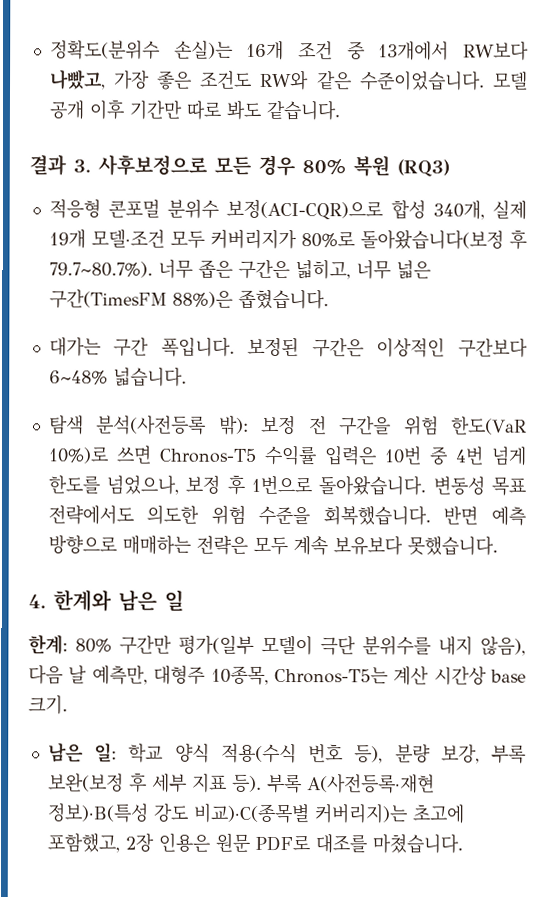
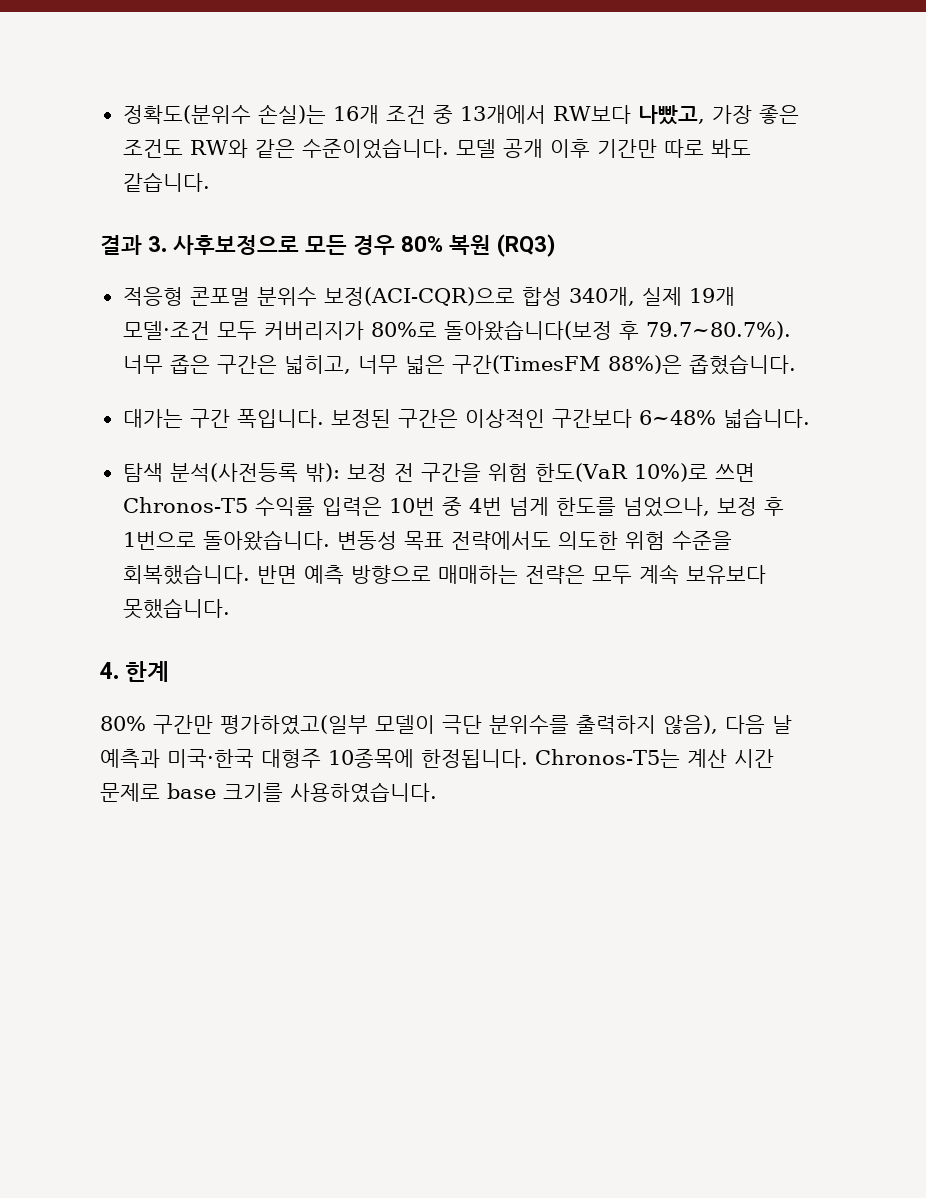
[53,589,184,612] [28,634,68,655] 한계와 남은 일 // 한계: -> [125,661,170,682] 한계 //
[178,634,254,655] 평가(일부 -> [220,715,368,735] 평가하였고(일부
[438,635,473,656] 내지 -> [576,715,656,734] 출력하지
[91,665,526,686] [28,695,68,715] [47,742,527,764] [47,772,435,794] [46,802,465,824] [46,832,463,854] 예측만, 대형주 10종목, Chronos-T5는 계산 시간상 base 크기. // 남은 일: 학교 양식 적용(수식 번호 등), 분량 보강, 부록 보완(보정 후 세부 지표 등). 부록 A(사전등록·재현 정보)·B(특성 강도 비교)·C(종목별 커버리지)는 초고에 포함했고, 2장 인용은 원문 PDF로 대조를 마쳤습니다. -> [100,749,774,768] [100,782,437,803] 예측과 미국·한국 대형주 10종목에 한정됩니다. Chronos-T5는 계산 시간 문제로 base 크기를 사용하였습니다.

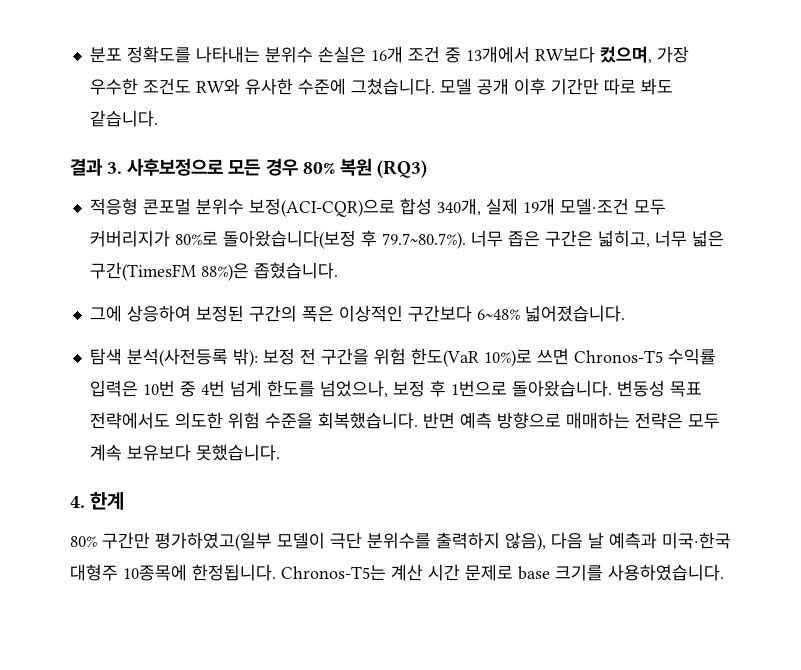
[122,104,326,124] 정확도(분위수 손실)는 -> [89,46,366,63] 분포 정확도를 나타내는 분위수 손실은
[637,105,799,125] [122,138,449,159] 나빴고, 가장 좋은 조건도 RW와 같은 수준이었습니다. -> [599,46,689,64] [89,78,435,95] 컸으며, 가장 우수한 조건도 RW와 유사한 수준에 그쳤습니다.
[122,409,458,428] 대가는 구간 폭입니다. 보정된 구간은 -> [89,305,334,322] 그에 상응하여 보정된 구간의 폭은
[722,408,810,428] 넓습니다. -> [524,305,625,322] 넓어졌습니다.

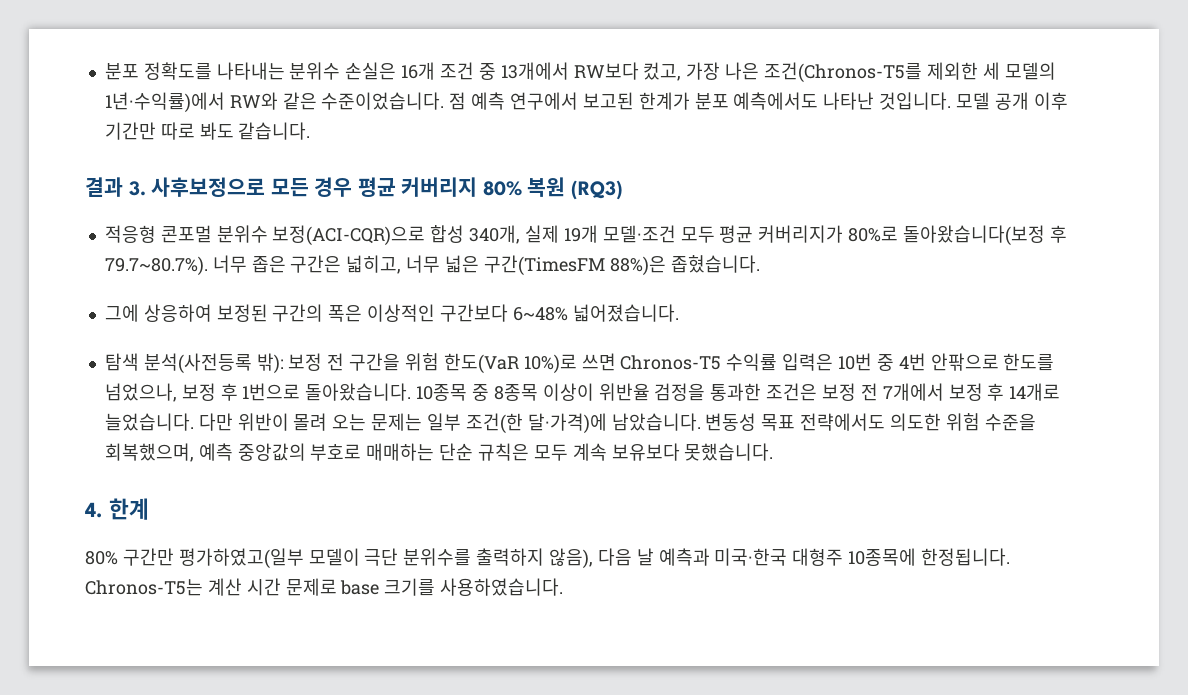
[599,46,689,64] [89,78,435,95] 컸으며, 가장 우수한 조건도 RW와 유사한 수준에 그쳤습니다. -> [643,62,1056,83] [104,92,952,113] 컸고, 가장 나은 조건(Chronos-T5를 제외한 세 모델의 1년·수익률)에서 RW와 같은 수준이었습니다. 점 예측 연구에서 보고된 한계가 분포 예측에서도 나타난 것입니다.
(298, 167) none -> [357,177,478,197] 평균 커버리지
(666, 207) none -> [719,225,754,243] 평균
[229,380,262,397] 넘게 -> [930,353,999,371] 안팎으로
(612, 388) none -> [416,383,1061,401] [104,413,701,434] 10종목 중 8종목 이상이 위반율 검정을 통과한 조건은 보정 전 7개에서 보정 후 14개로 늘었습니다. 다만 위반이 몰려 오는 문제는 일부 조건(한 달·가격)에 남았습니다.
[317,412,683,429] 회복했습니다. 반면 예측 방향으로 매매하는 전략은 -> [104,443,529,462] 회복했으며, 예측 중앙값의 부호로 매매하는 단순 규칙은

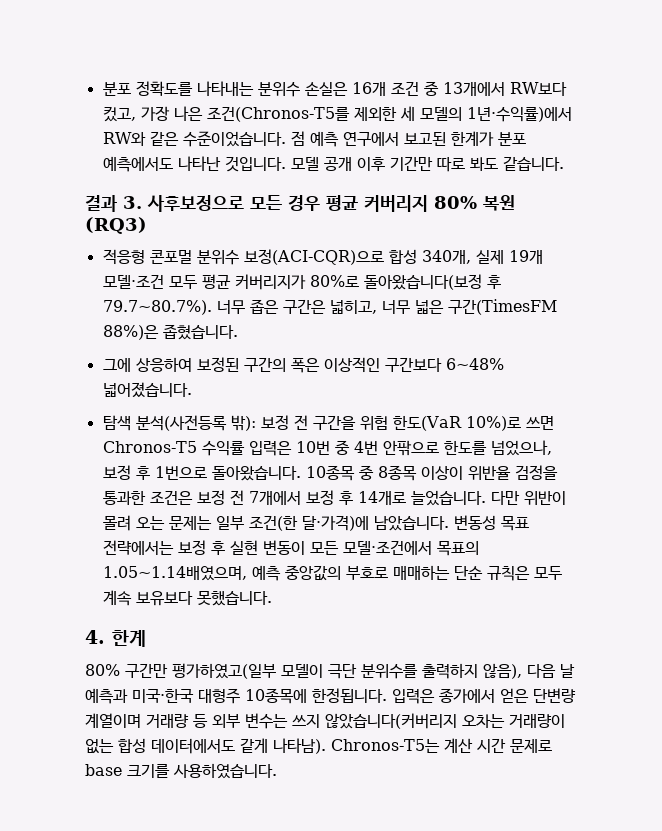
[800,413,1036,431] [104,443,194,462] 전략에서도 의도한 위험 수준을 회복했으며, -> [102,540,479,556] [102,566,247,581] 전략에서는 보정 후 실현 변동이 모든 모델·조건에서 목표의 1.05~1.14배였으며,
(1011, 557) none -> [392,688,576,704] [85,713,565,729] [85,738,326,754] 입력은 종가에서 얻은 단변량 계열이며 거래량 등 외부 변수는 쓰지 않았습니다(커버리지 오차는 거래량이 없는 합성 데이터에서도 같게 나타남).

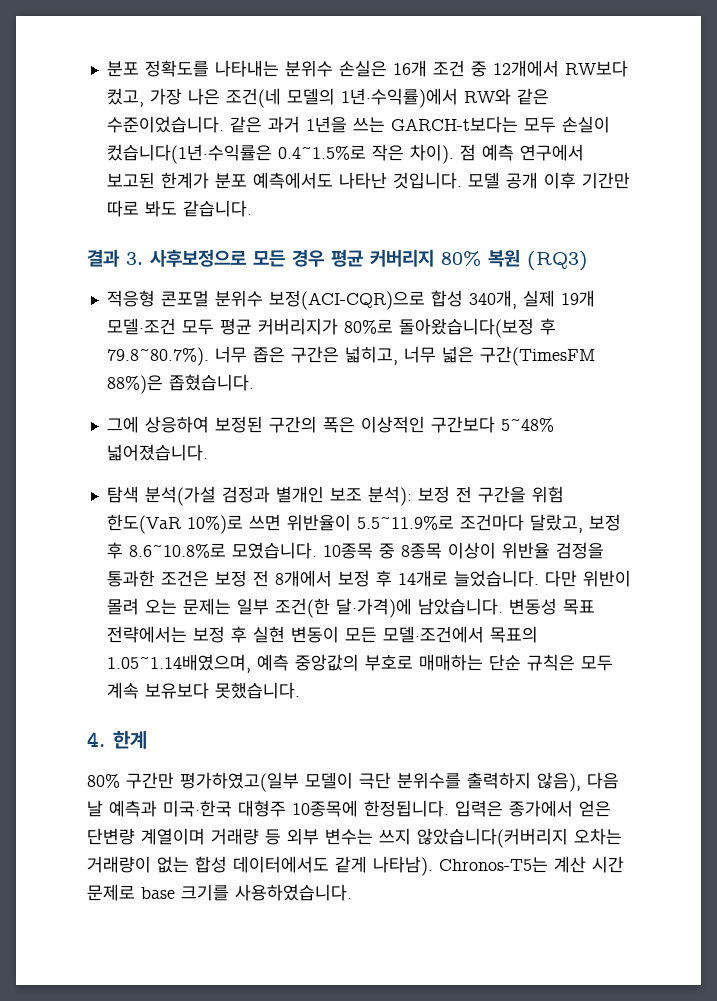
[442,82,505,96] 13개에서 -> [492,60,559,77] 12개에서
[206,106,415,122] 조건(Chronos-T5를 제외한 세 -> [225,88,281,108] 조건(네
(286, 139) none -> [229,116,610,133] [106,144,454,164] 같은 과거 1년을 쓰는 GARCH-t보다는 모두 손실이 컸습니다(1년·수익률은 0.4~1.5%로 작은 차이).
[102,300,212,315] 79.7~80.7%). -> [106,347,209,366] 79.8~80.7%).
[445,358,504,370] 6~48% -> [500,417,554,432] 5~48%
[135,415,256,431] 분석(사전등록 밖): -> [144,486,412,506] 분석(가설 검정과 별개인 보조 분석):
[102,440,552,456] [102,465,301,481] Chronos-T5 수익률 입력은 10번 중 4번 안팎으로 한도를 넘었으나, 보정 후 1번으로 돌아왔습니다. -> [286,514,621,533] [106,542,317,559] 위반율이 5.5~11.9%로 조건마다 달랐고, 보정 후 8.6~10.8%로 모였습니다.
[248,491,301,505] 7개에서 -> [274,570,332,587] 8개에서

